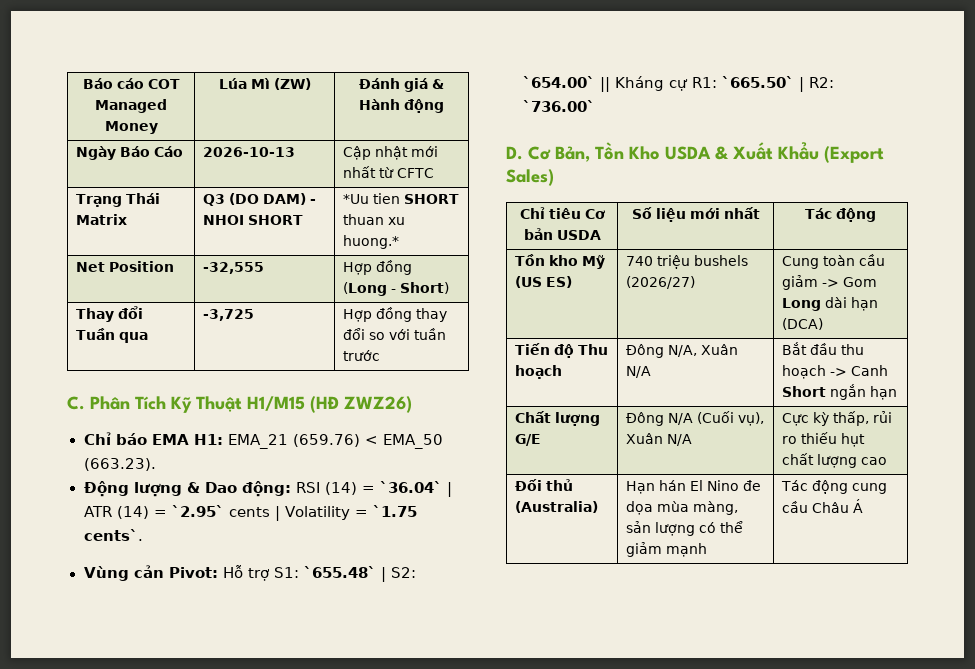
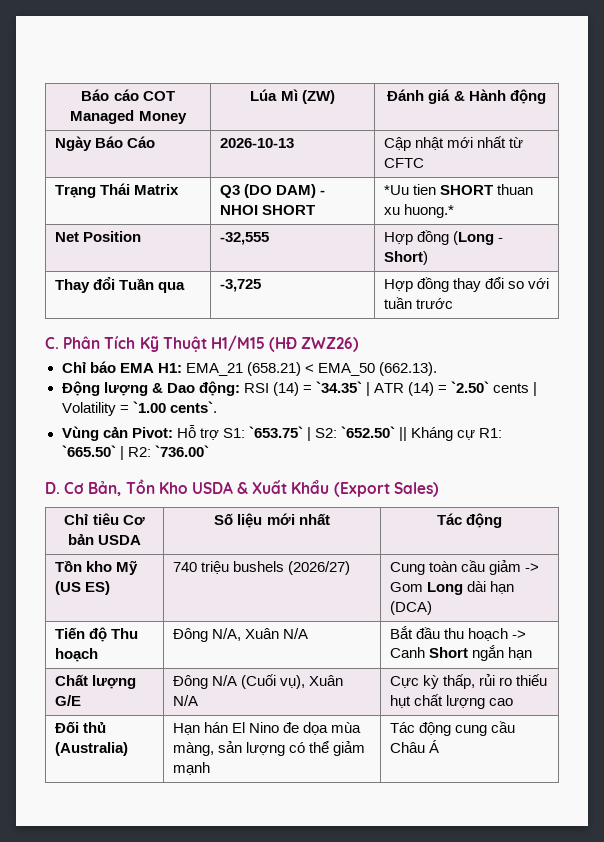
[292,434,360,447] (659.76) -> [246,362,301,376] (658.21)
[83,458,156,471] (663.23). -> [378,362,437,376] (662.13).
[379,481,442,493] `36.04` -> [315,381,362,393] `34.35`
[172,505,225,517] `2.95` -> [451,381,490,393] `2.50`
[373,505,418,517] `1.75 -> [132,401,166,413] `1.00
[303,566,376,578] `655.48` -> [248,426,303,438] `653.75`
[522,76,595,88] `654.00` -> [340,426,395,438] `652.50`

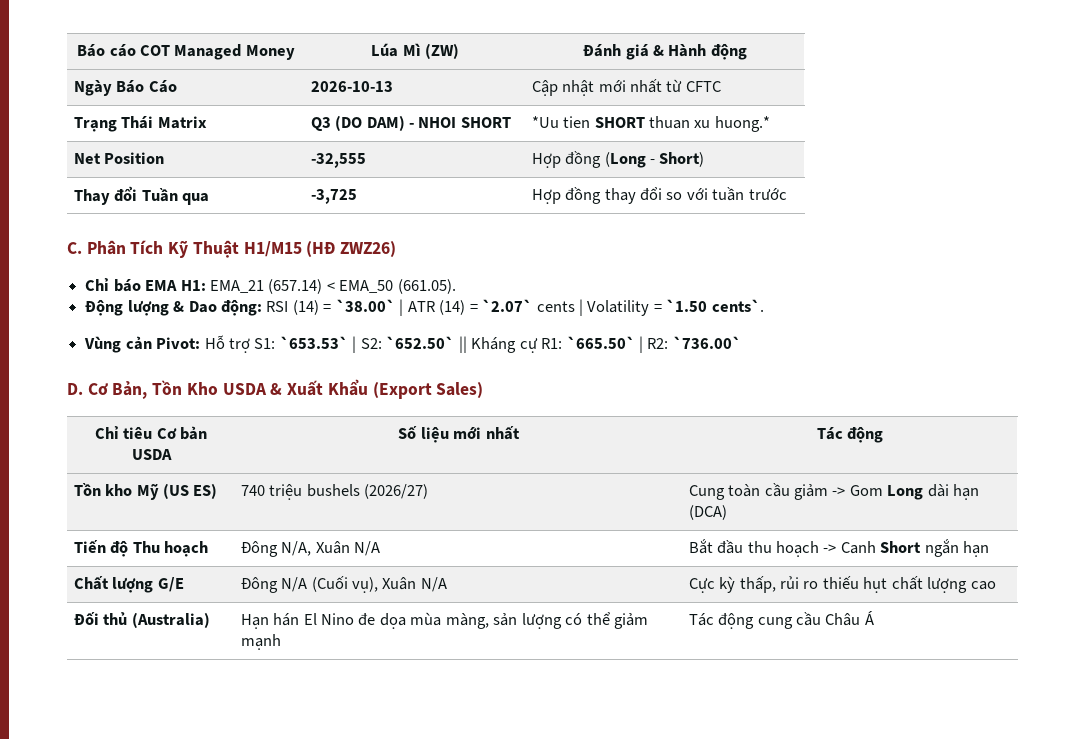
[246,362,301,376] (658.21) -> [268,279,323,294] (657.14)
[378,362,437,376] (662.13). -> [397,279,456,294] (661.05).
[315,381,362,393] `34.35` -> [335,299,395,312] `38.00`
[451,381,490,393] `2.50` -> [482,299,533,312] `2.07`
[132,401,166,413] `1.00 -> [666,299,708,312] `1.50
[248,426,303,438] `653.75` -> [279,336,348,349] `653.53`

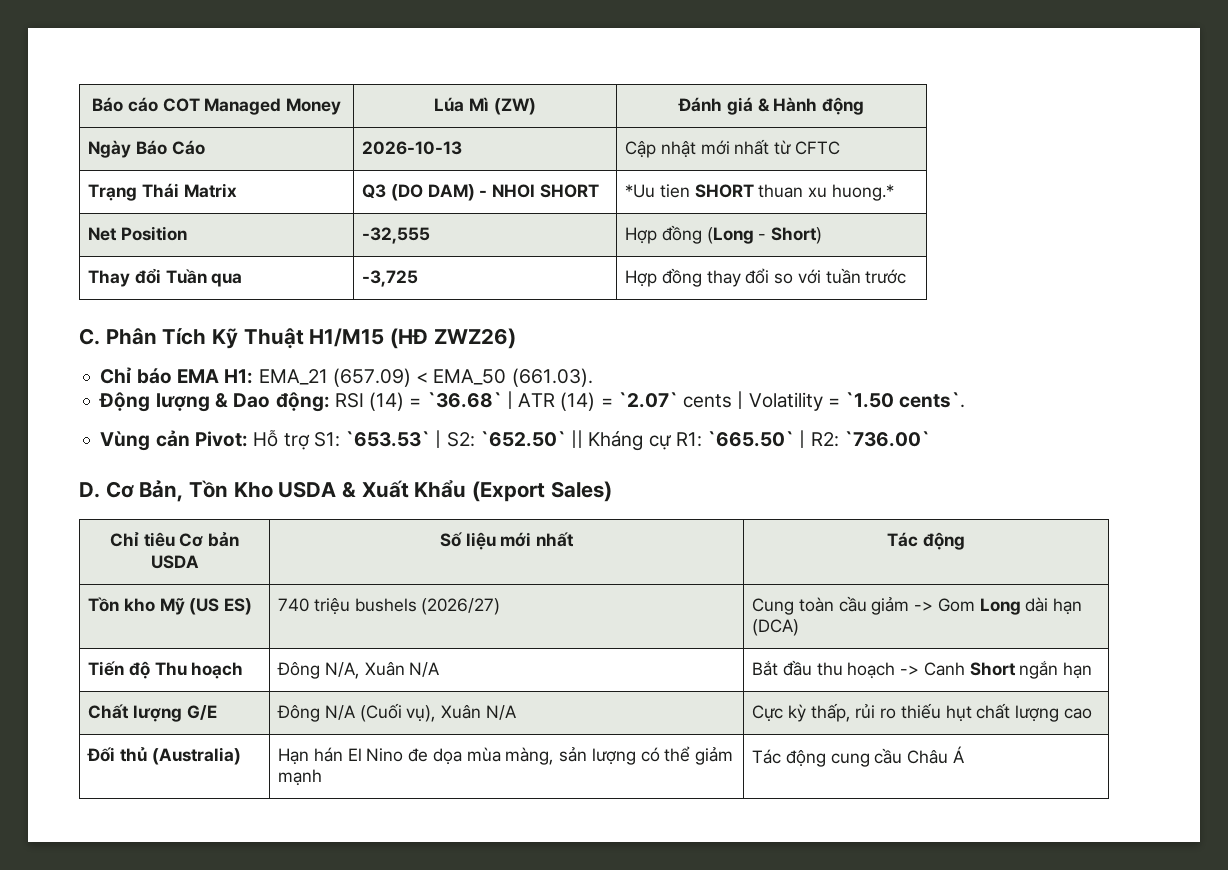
[268,279,323,294] (657.14) -> [332,368,411,387] (657.09)
[397,279,456,294] (661.05). -> [511,368,593,387] (661.03).
[335,299,395,312] `38.00` -> [426,392,502,408] `36.68`

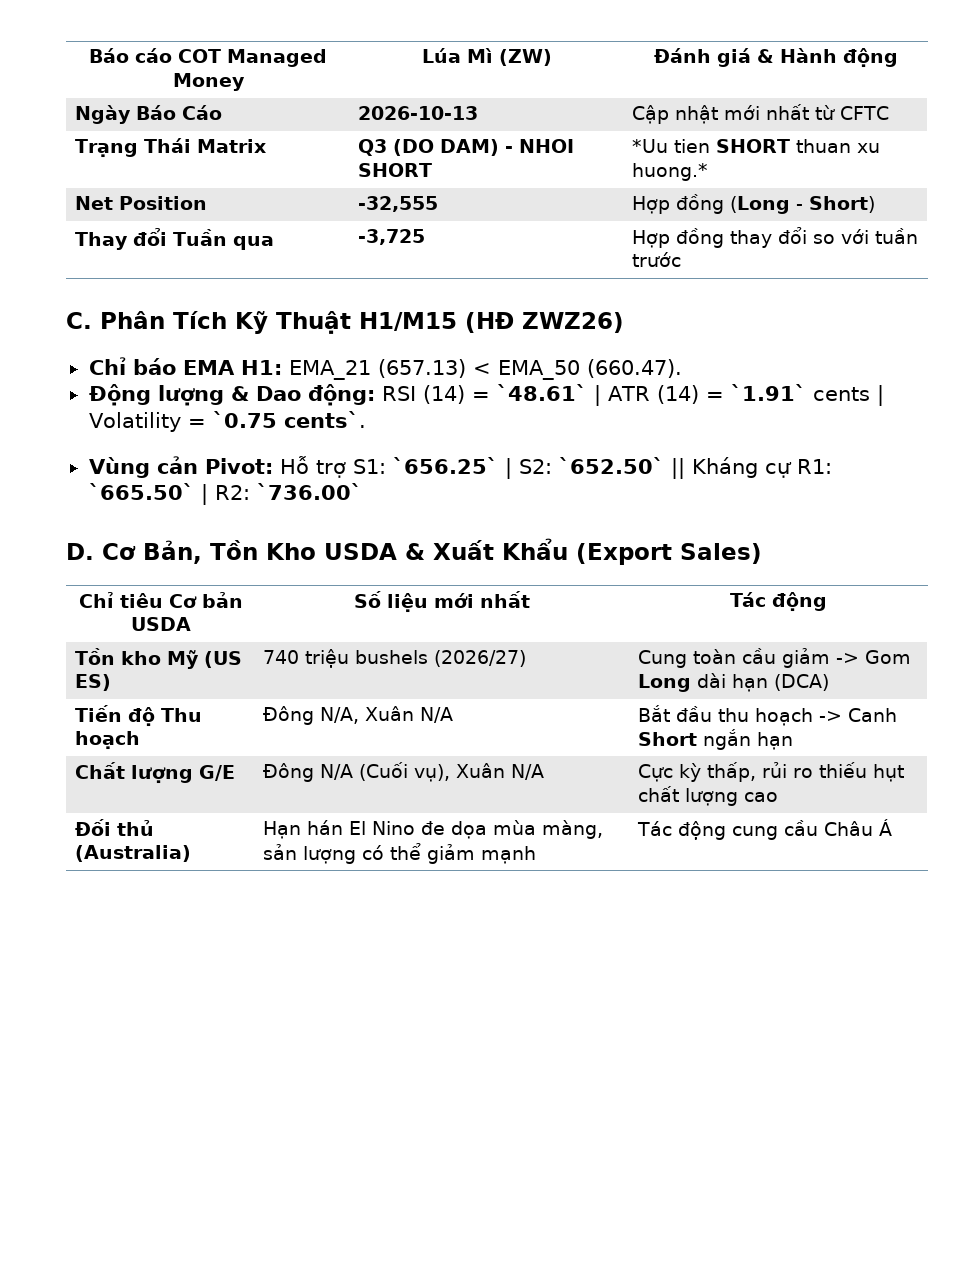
[332,368,411,387] (657.09) -> [377,359,466,378] (657.13)
[511,368,593,387] (661.03). -> [586,359,682,378] (660.47).
[426,392,502,408] `36.68` -> [496,384,587,401] `48.61`
[617,392,678,408] `2.07` -> [730,384,806,401] `1.91`
[845,392,895,408] `1.50 -> [212,411,277,428] `0.75
[345,431,431,447] `653.53` -> [392,457,498,474] `656.25`

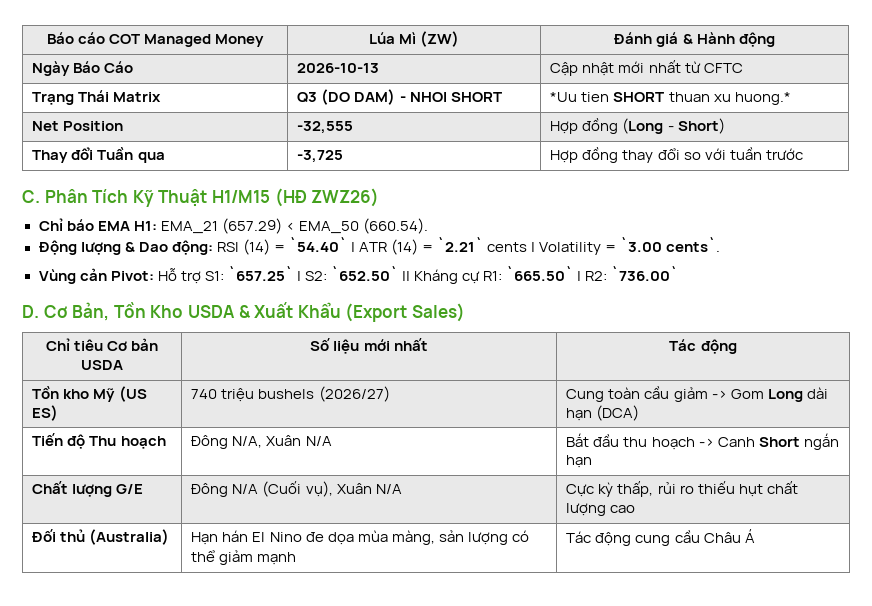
[377,359,466,378] (657.13) -> [221,218,282,234] (657.29)
[586,359,682,378] (660.47). -> [362,218,428,234] (660.54).
[496,384,587,401] `48.61` -> [288,237,347,252] `54.40`
[730,384,806,401] `1.91` -> [437,237,484,252] `2.21`
[212,411,277,428] `0.75 -> [620,237,663,252] `3.00
[392,457,498,474] `656.25` -> [227,266,293,281] `657.25`

